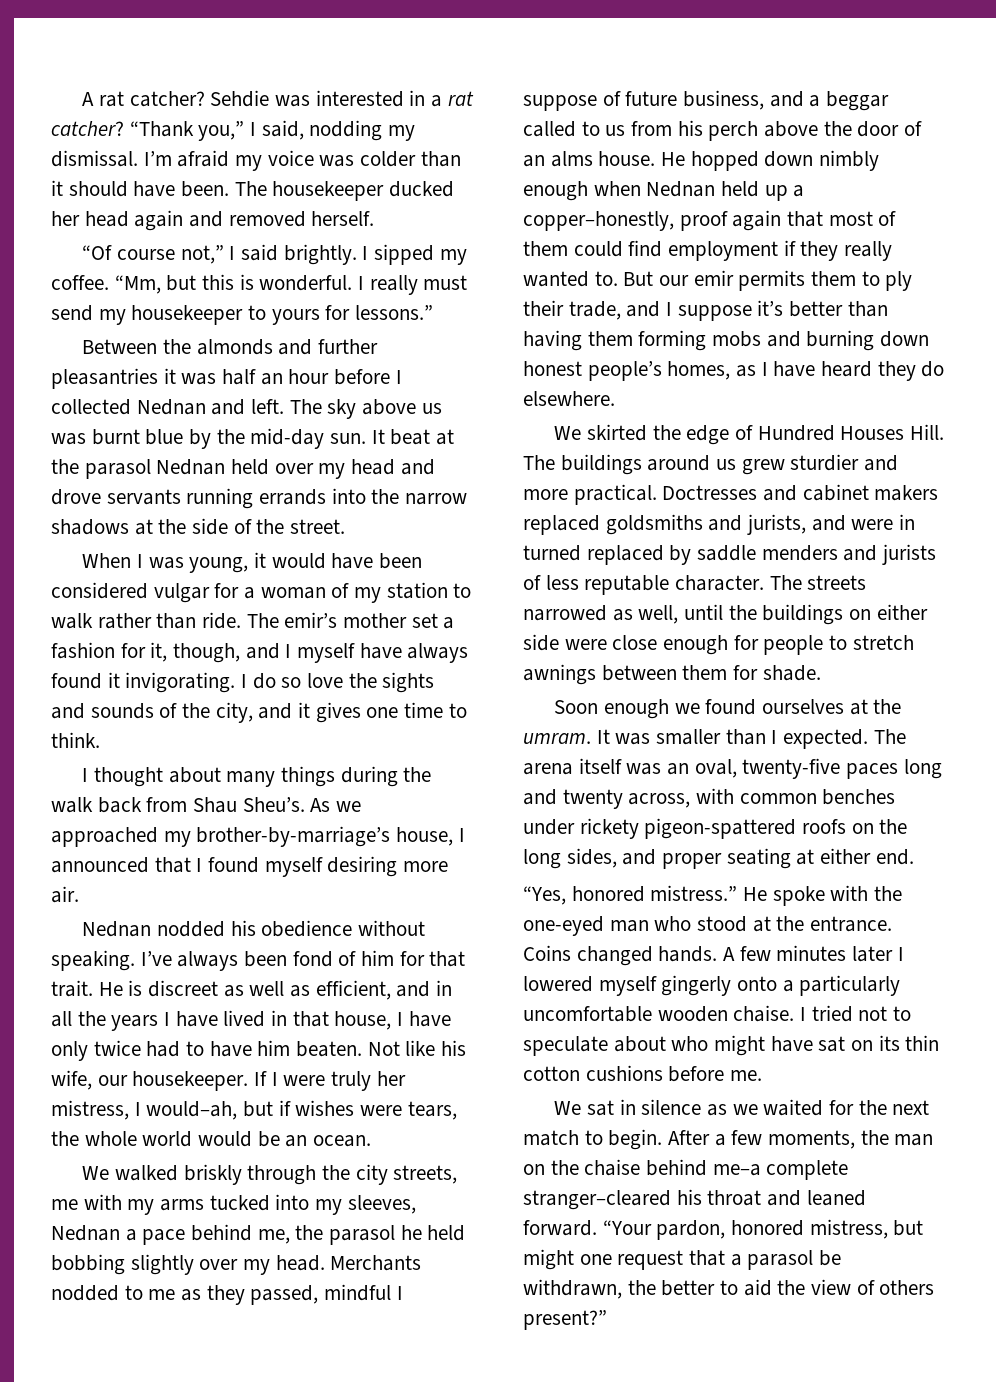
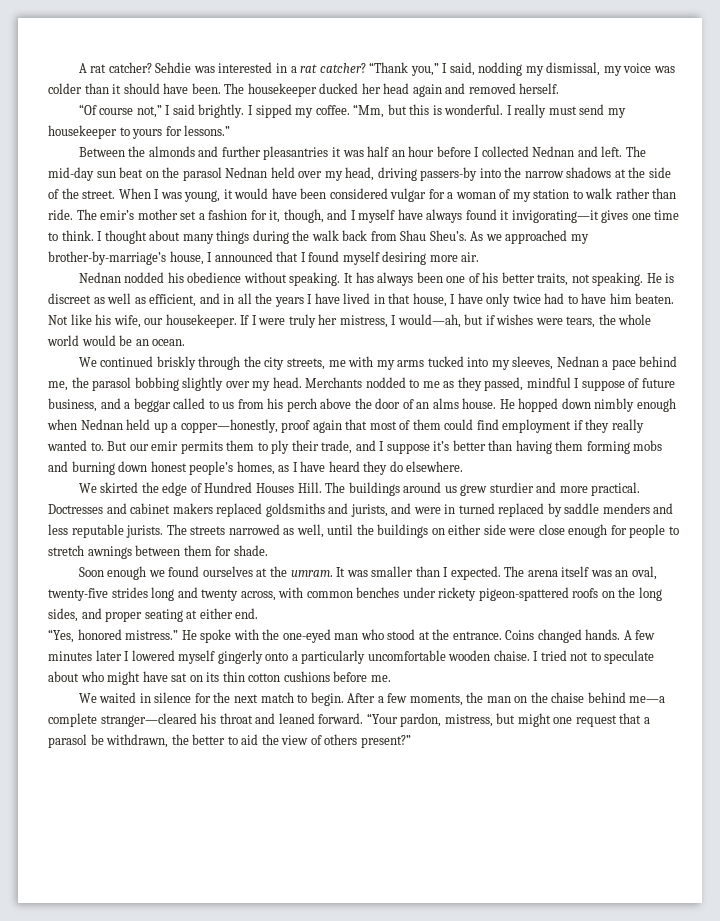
[51,150,230,167] dismissal. I’m afraid -> [546,62,601,76] dismissal,
[327,399,442,419] [51,428,455,449] sky above us was burnt blue by the mid-day sun. It beat at -> [48,167,159,181] mid-day sun beat on
[351,459,435,475] [51,488,327,509] head and drove servants running errands -> [345,167,478,181] head, driving passers-by
(346, 526) // -> (116, 194) none
[125,672,435,693] [51,702,311,723] invigorating. I do so love the sights and sounds of the city, and it -> [511,210,599,223] invigorating—it
(100, 740) // -> (94, 235) none
[140,950,466,971] [51,980,93,997] I’ve always been fond of him for that trait. -> [343,272,644,286] It has always been one of his better traits, not speaking.
[146,1101,238,1120] would–ah, -> [397,314,461,328] would—ah,
[114,1165,178,1181] walked -> [100,356,154,367] continued
[400,1225,466,1241] he held -> (132, 384) none
[523,211,674,231] copper–honestly, -> [180,419,278,433] copper—honestly,
[882,544,937,565] [523,575,541,590] jurists of -> (674, 508) none
[675,575,765,591] character. -> [126,525,164,538] jurists.
[846,763,899,779] paces -> [111,587,148,598] strides
[586,1100,614,1116] sat -> [99,692,137,703] waited
[706,1099,824,1116] as we waited -> (192, 697) none
[712,1160,849,1180] [523,1190,671,1210] me–a complete stranger–cleared -> [629,696,666,703] [48,713,197,727] me—a complete stranger—cleared
[731,1220,805,1236] honored -> (442, 720) none

